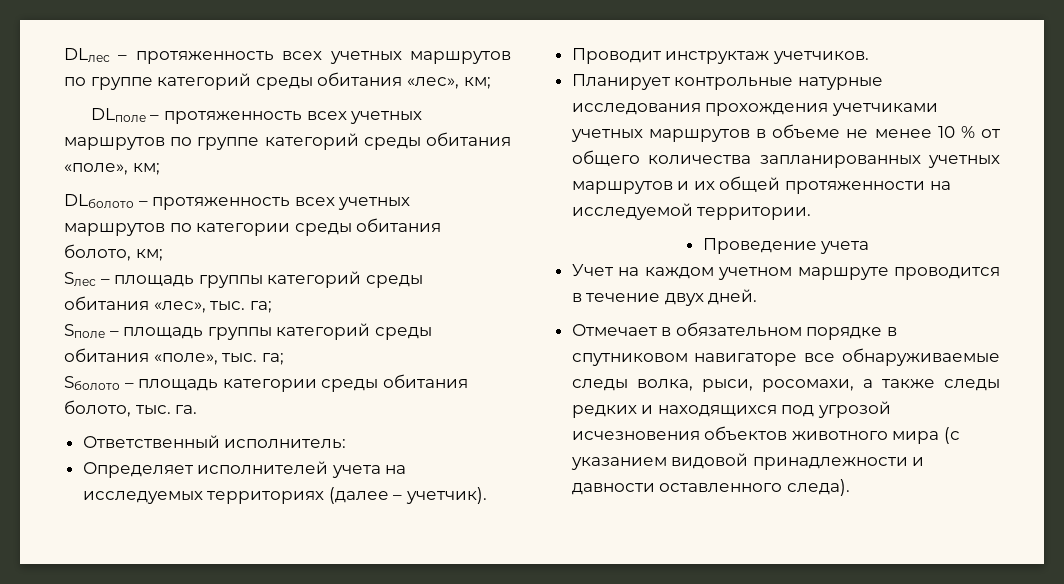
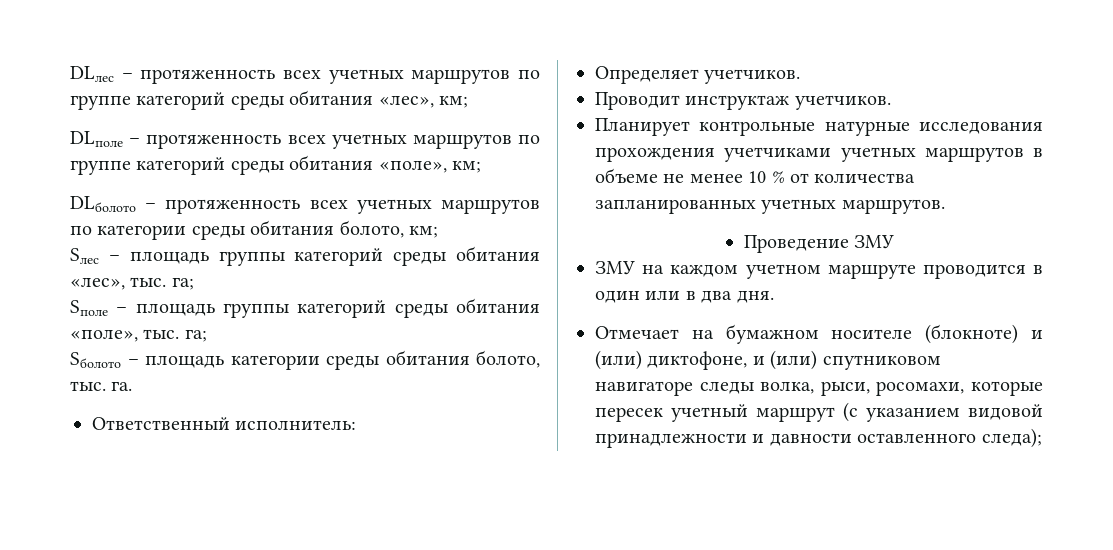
[197,461,407,478] [82,487,488,504] исполнителей учета на исследуемых территориях (далее – учетчик). -> [704,69,801,84] учетчиков.
[571,150,640,166] общего -> (809, 178) none
[571,176,951,194] [571,203,812,220] маршрутов и их общей протяженности на исследуемой территории. -> [841,199,945,214] маршрутов.
[820,241,870,254] [571,264,613,277] учета // Учет -> [854,235,895,249] [595,261,635,275] ЗМУ // ЗМУ
[586,289,758,306] [571,322,898,340] [571,348,1000,366] [571,379,1000,392] [571,401,892,418] [571,426,940,444] течение двух дней. // Отмечает в обязательном порядке в спутниковом навигаторе все обнаруживаемые следы волка, рыси, росомахи, а также следы редких и находящихся под угрозой исчезновения объектов животного мира -> [595,290,774,303] [595,324,1043,344] [595,350,941,370] [595,381,1043,396] [595,404,835,422] один или в два дня. // Отмечает на бумажном носителе (блокноте) и (или) диктофоне, и (или) спутниковом навигаторе следы волка, рыси, росомахи, которые пересек учетный маршрут
[786,479,850,496] следа). -> [981,428,1042,448] следа);

